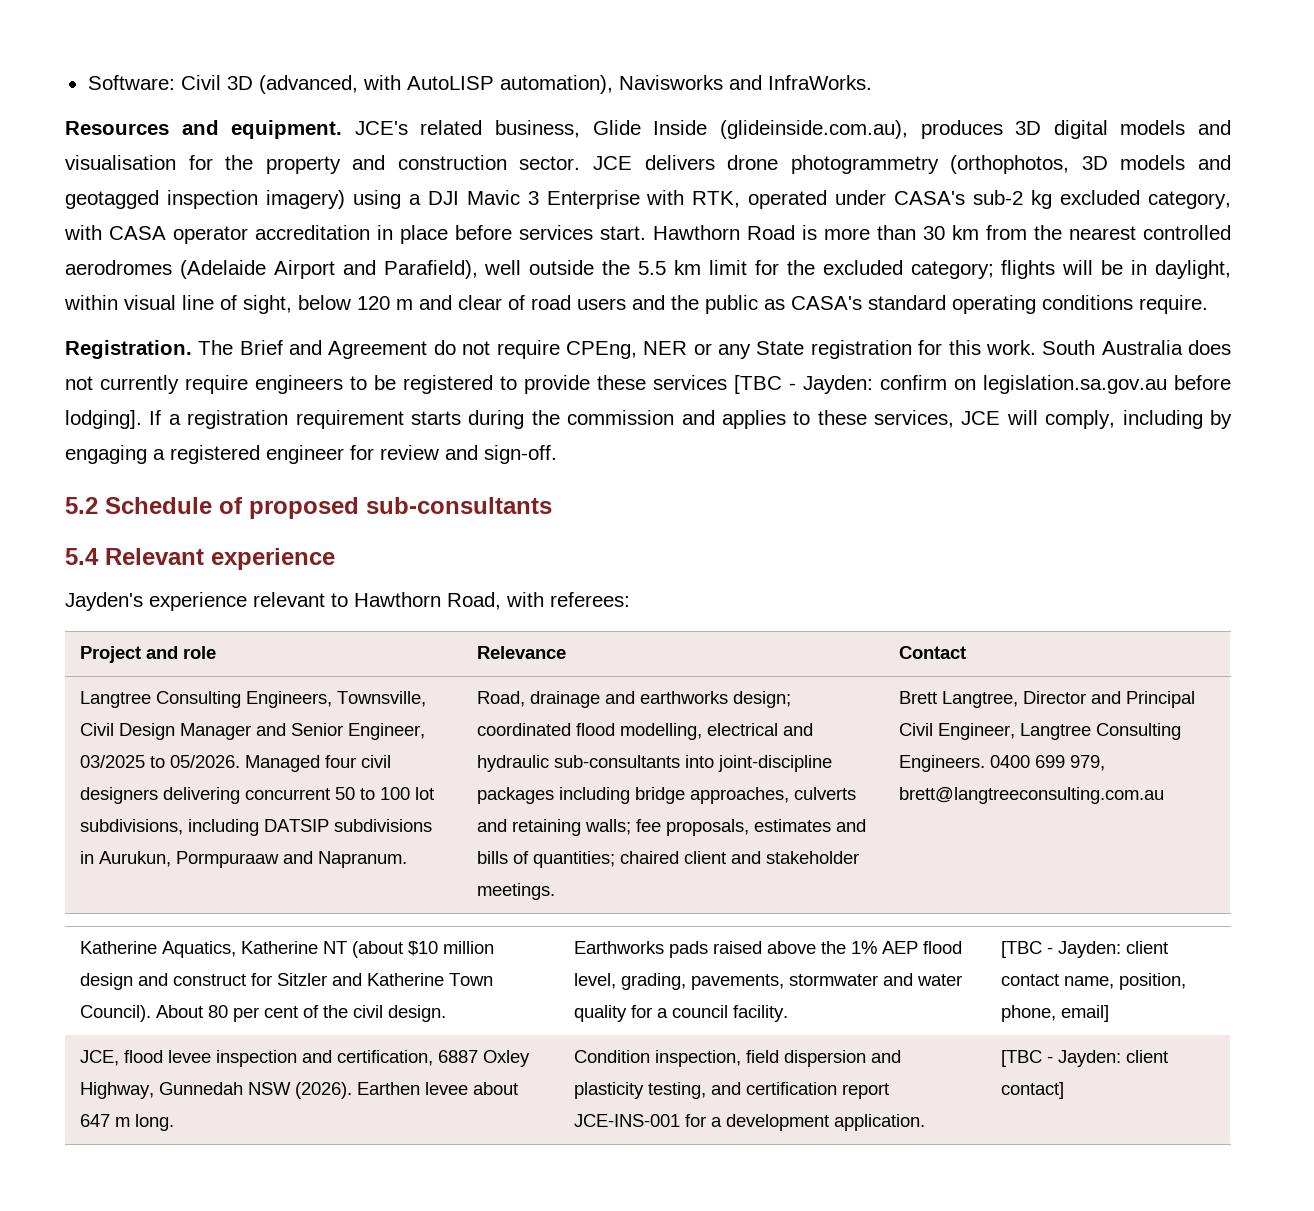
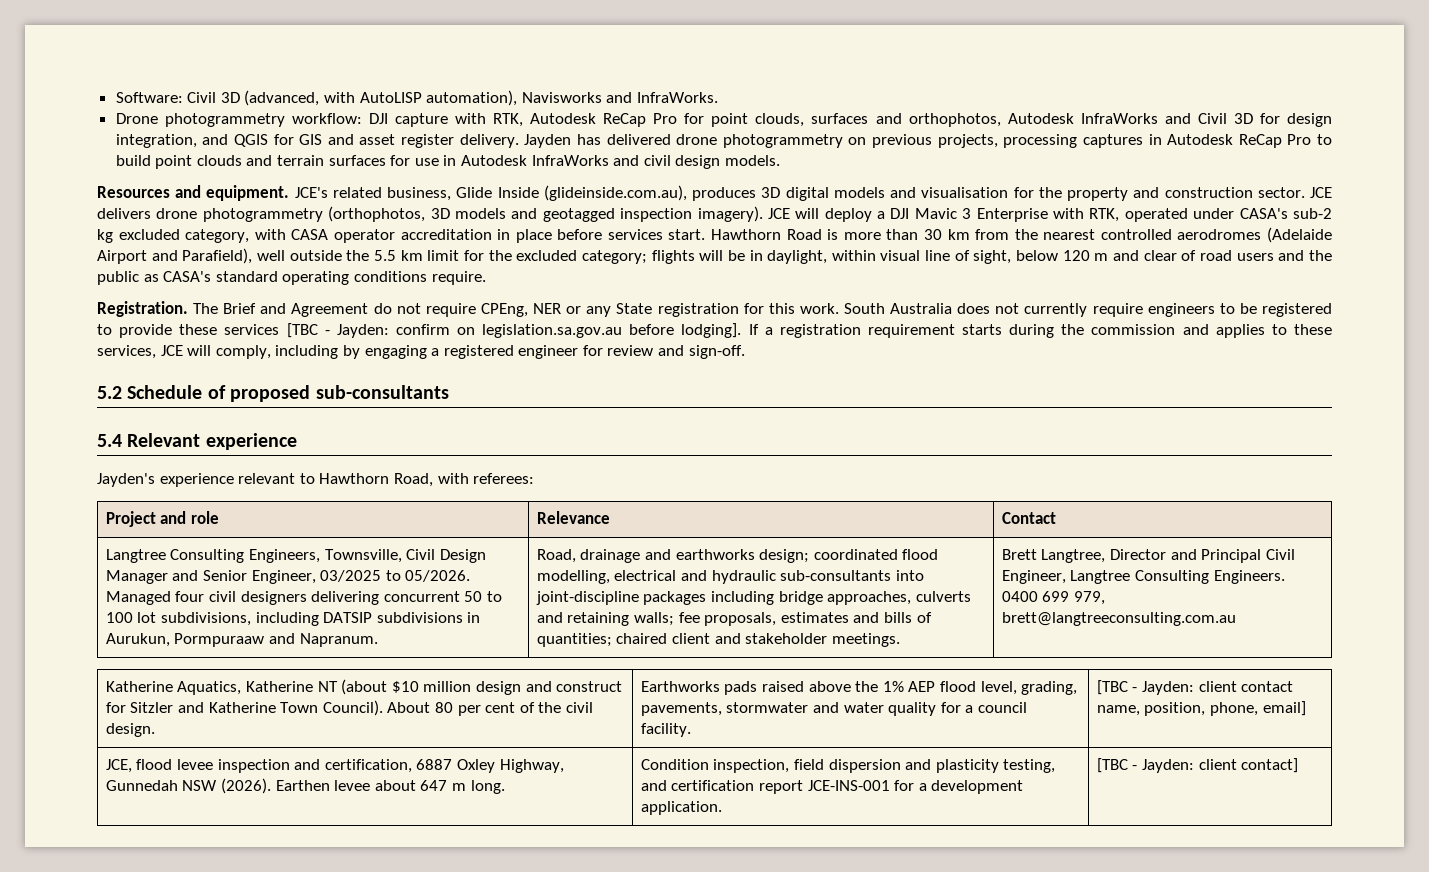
(872, 82) none -> [115,113,1332,127] [115,134,1333,148] [115,155,780,169] // Drone photogrammetry workflow: DJI capture with RTK, Autodesk ReCap Pro for point clouds, surfaces and orthophotos, Autodesk InfraWorks and Civil 3D for design integration, and QGIS for GIS and asset register delivery. Jayden has delivered drone photogrammetry on previous projects, processing captures in Autodesk ReCap Pro to build point clouds and terrain surfaces for use in Autodesk InfraWorks and civil design models.
[265,190,401,209] imagery) using -> [697,206,872,222] imagery). JCE will deploy

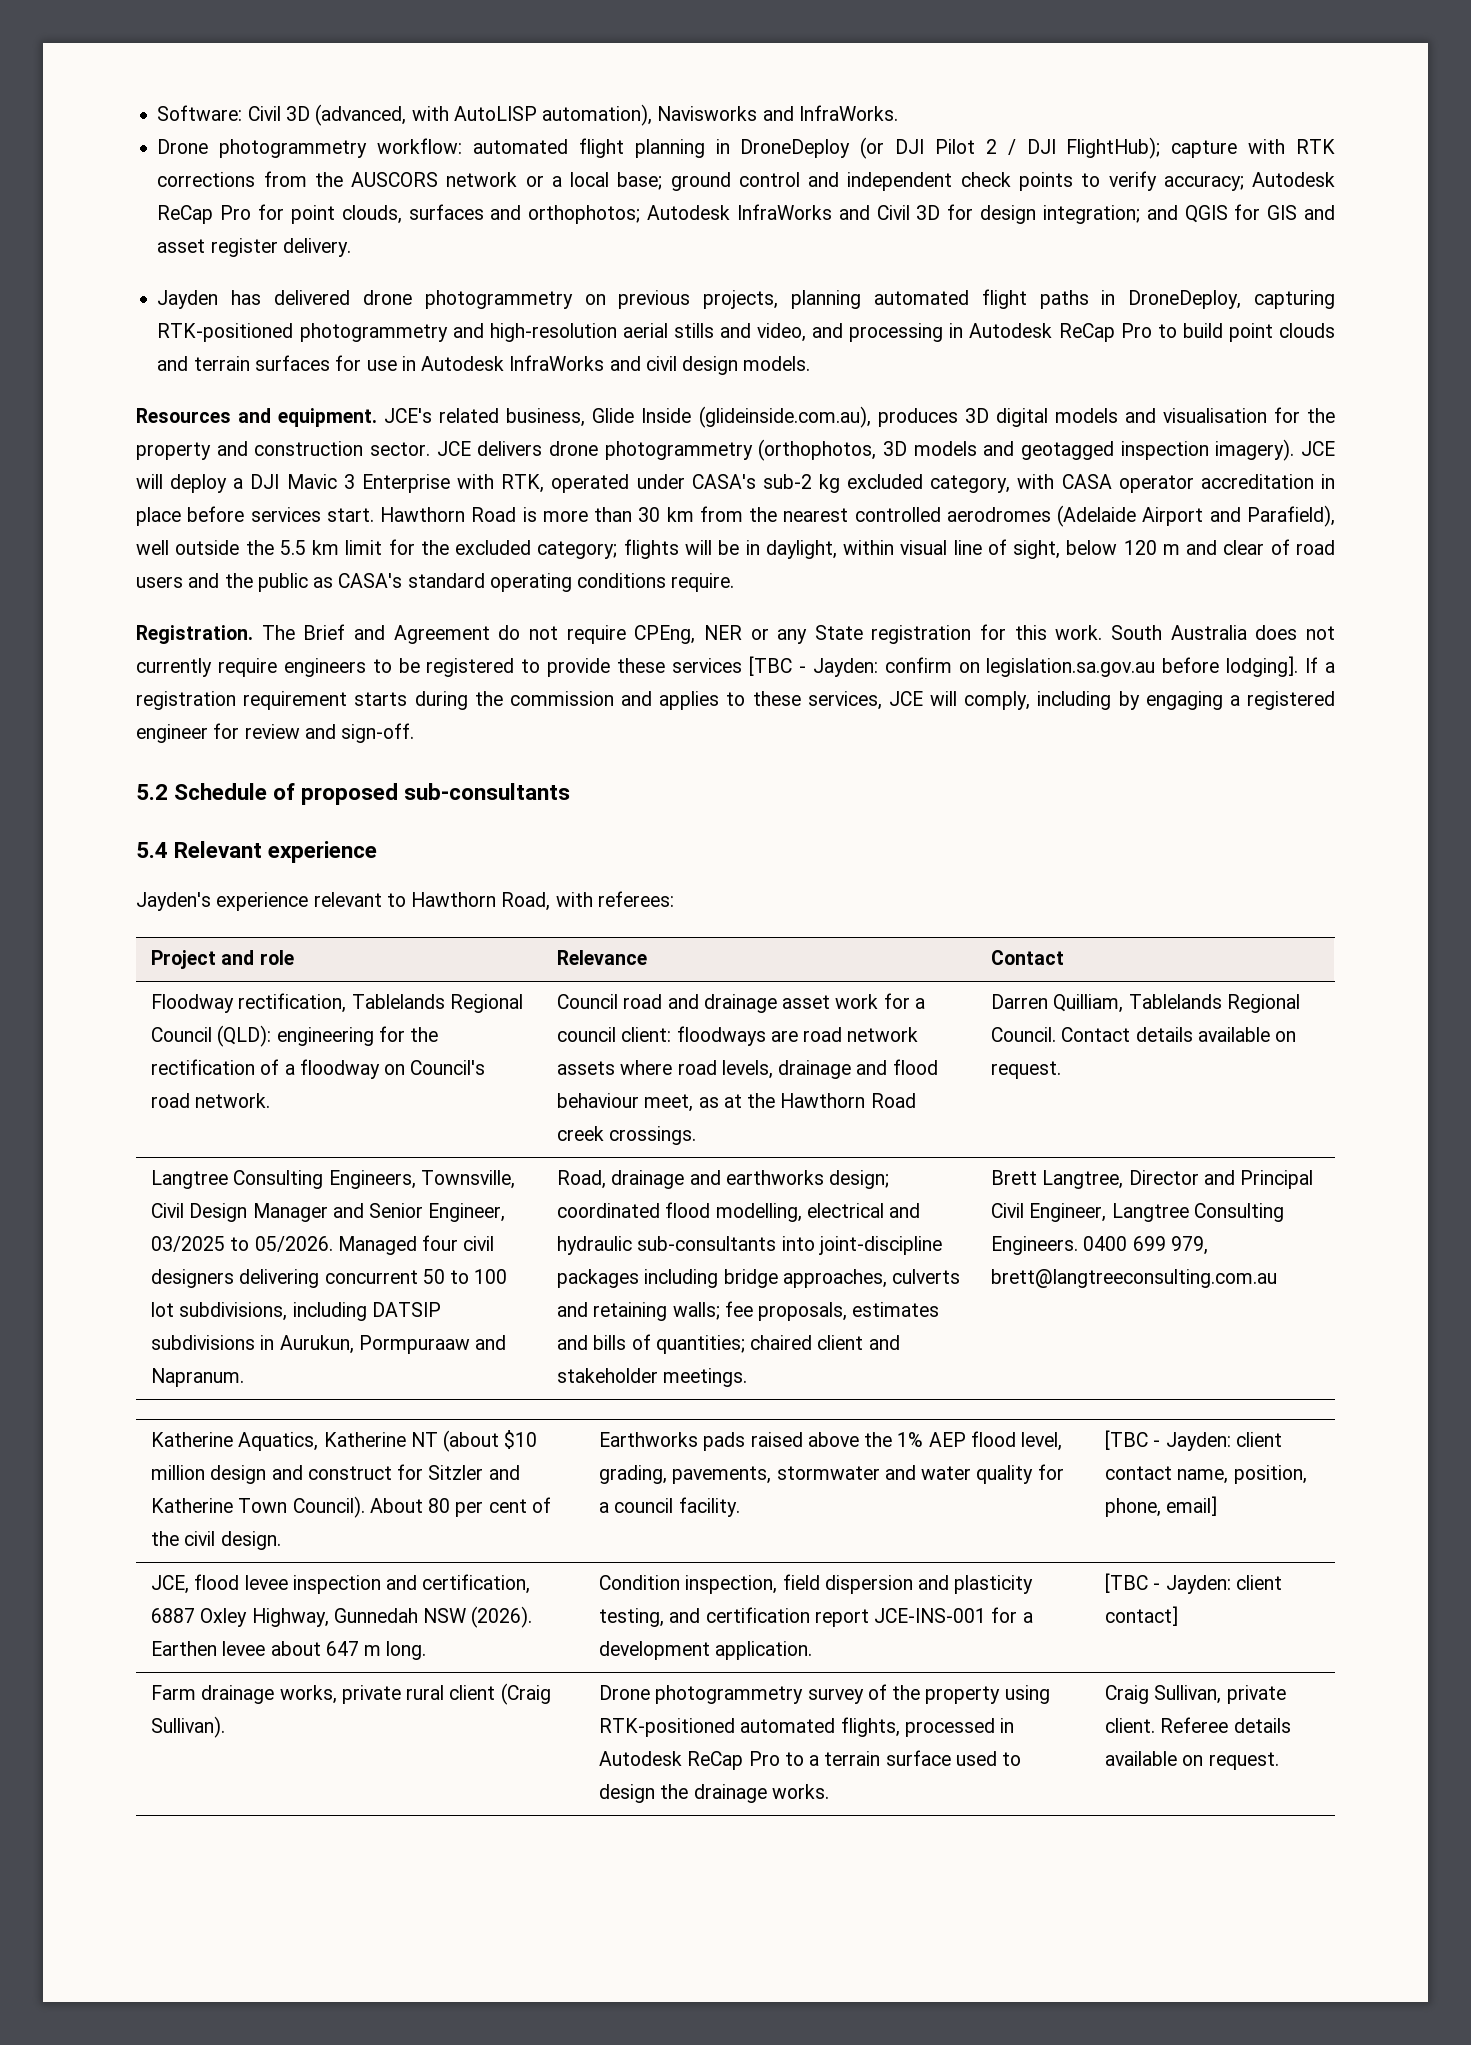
[368,113,524,127] DJI capture with RTK, -> [473,137,1335,159] [157,171,1244,191] automated flight planning in DroneDeploy (or DJI Pilot 2 / DJI FlightHub); capture with RTK corrections from the AUSCORS network or a local base; ground control and independent check points to verify accuracy;
[908,113,1001,127] orthophotos, -> [528,205,641,224] orthophotos;
[115,134,197,148] integration, -> [1042,205,1140,224] integration;
(519, 141) none -> (351, 247) //
[1003,134,1143,148] processing captures -> [791,289,1336,309] [157,323,944,342] planning automated flight paths in DroneDeploy, capturing RTK-positioned photogrammetry and high-resolution aerial stills and video, and processing
(1056, 518) none -> [151,993,523,1013] [151,1025,439,1047] [151,1059,486,1079] [151,1093,271,1108] [557,993,925,1013] [557,1026,919,1046] [557,1059,938,1079] [557,1093,916,1112] [557,1126,697,1145] [991,994,1300,1013] [991,1027,1297,1042] [991,1061,1062,1079] // Floodway rectification, Tablelands Regional Council (QLD): engineering for the rectification of a floodway on Council's road network. | Council road and drainage asset work for a council client: floodways are road network assets where road levels, drainage and flood behaviour meet, as at the Hawthorn Road creek crossings. | Darren Quilliam, Tablelands Regional Council. Contact details available on request.
(1299, 765) none -> [151,1683,551,1705] [151,1716,226,1738] [599,1684,1050,1704] [599,1717,1015,1737] [599,1750,1022,1770] [599,1784,829,1803] [1105,1685,1286,1704] [1105,1717,1291,1733] [1105,1751,1279,1770] // Farm drainage works, private rural client (Craig Sullivan). | Drone photogrammetry survey of the property using RTK-positioned automated flights, processed in Autodesk ReCap Pro to a terrain surface used to design the drainage works. | Craig Sullivan, private client. Referee details available on request.

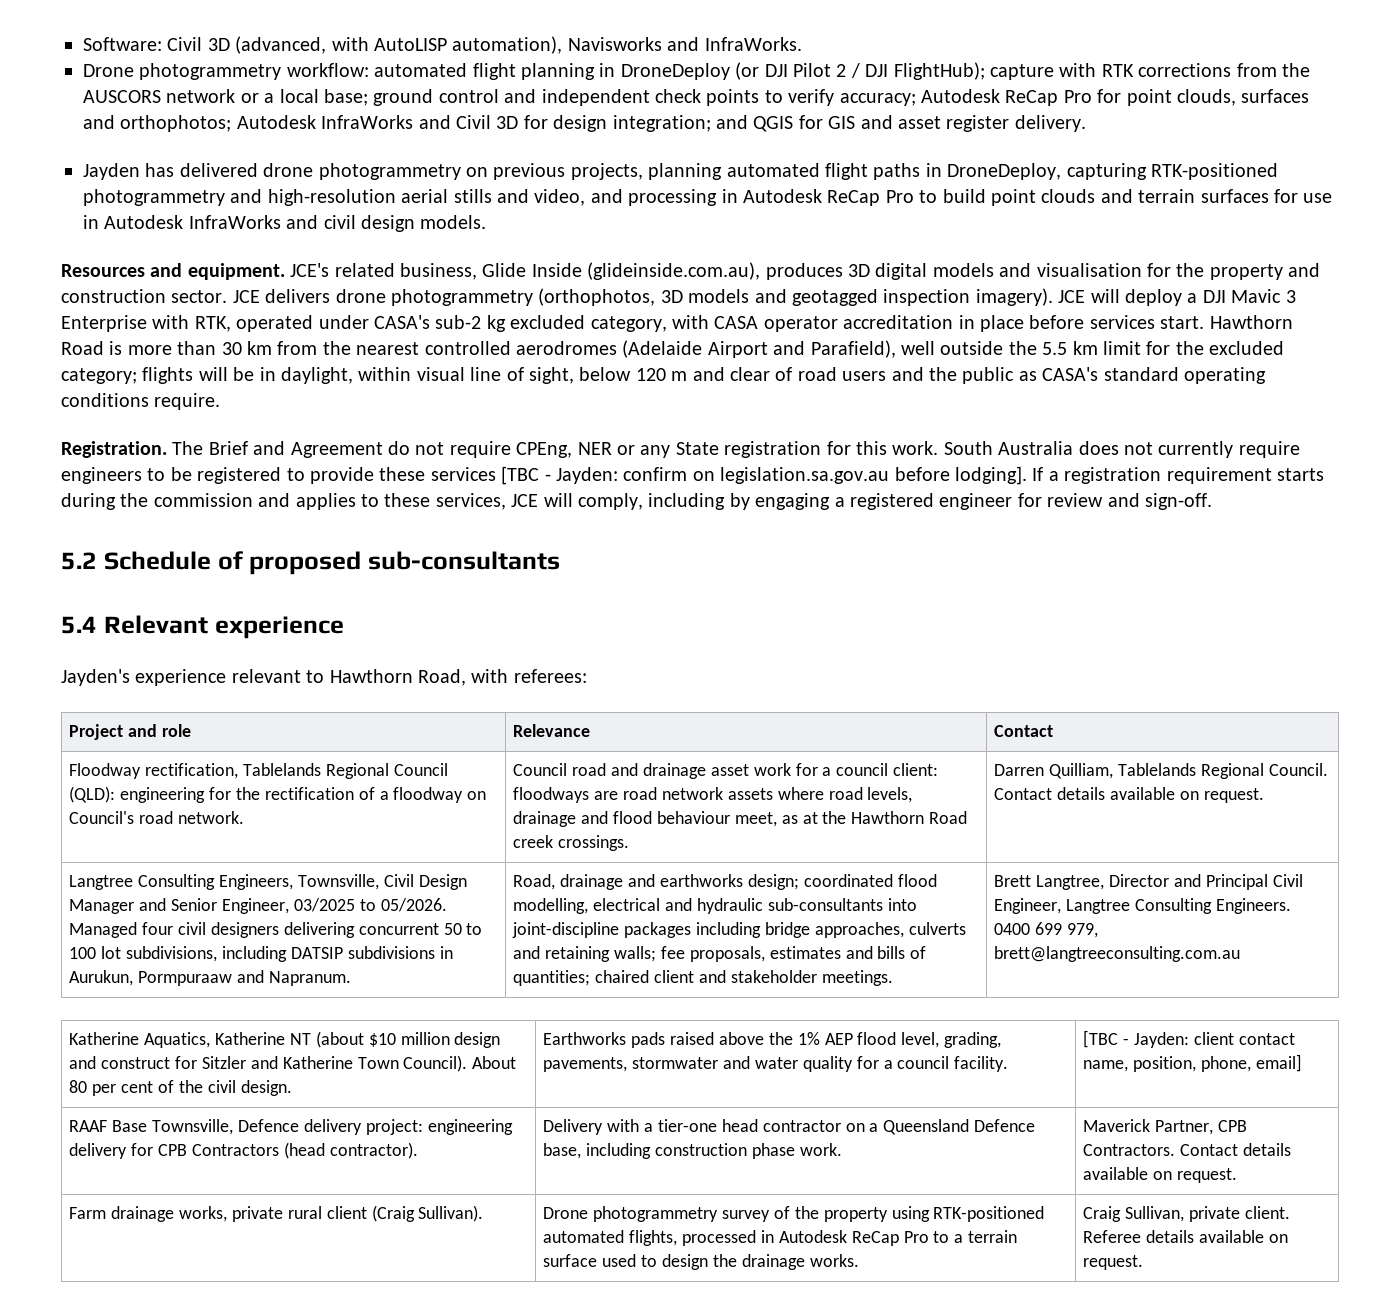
[151,1574,531,1594] [151,1606,533,1628] [151,1641,427,1660] [599,1574,1034,1594] [599,1607,1033,1627] [599,1641,813,1660] [1105,1573,1282,1594] [1105,1606,1179,1626] JCE, flood levee inspection and certification, 6887 Oxley Highway, Gunnedah NSW (2026). Earthen levee about 647 m long. | Condition inspection, field dispersion and plasticity testing, and certification report JCE-INS-001 for a development application. | [TBC - Jayden: client contact] -> [69,1119,513,1135] [69,1142,418,1159] [543,1119,1036,1135] [543,1143,842,1159] [1083,1119,1248,1135] [1083,1143,1292,1156] [1083,1167,1238,1183] RAAF Base Townsville, Defence delivery project: engineering delivery for CPB Contractors (head contractor). | Delivery with a tier-one head contractor on a Queensland Defence base, including construction phase work. | Maverick Partner, CPB Contractors. Contact details available on request.

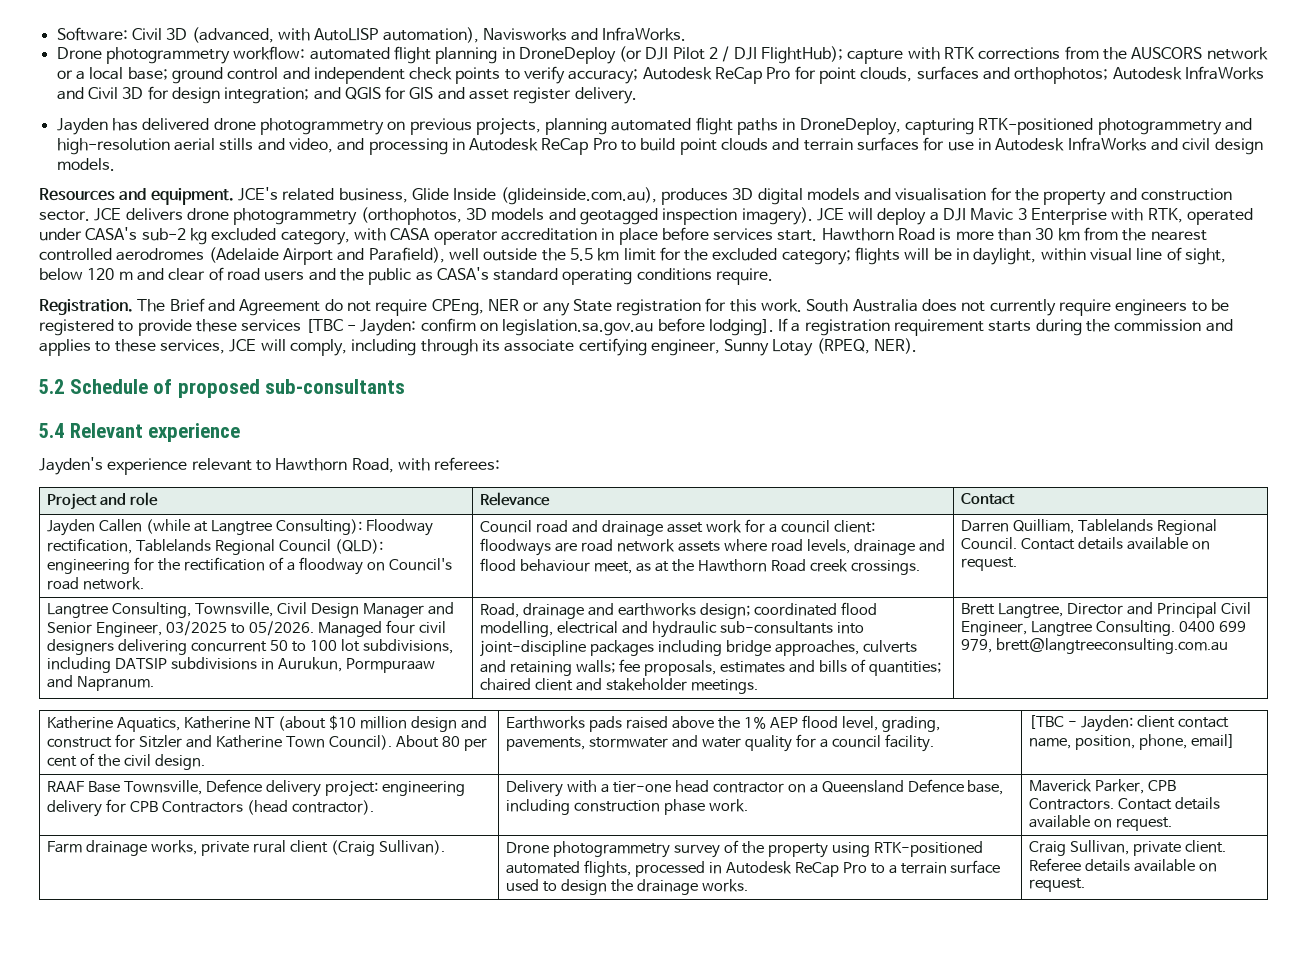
[729,493,1212,510] by engaging a registered engineer for review and sign-off. -> [420,338,918,356] through its associate certifying engineer, Sunny Lotay (RPEQ, NER).
(1054, 731) none -> [47,519,362,536] Jayden Callen (while at Langtree Consulting):
[138,874,294,890] Consulting Engineers, -> [112,602,192,618] Consulting,
[1135,898,1291,914] Consulting Engineers. -> [1096,620,1176,636] Consulting.
[1155,1120,1214,1135] Partner, -> [1095,779,1145,794] Parker,

